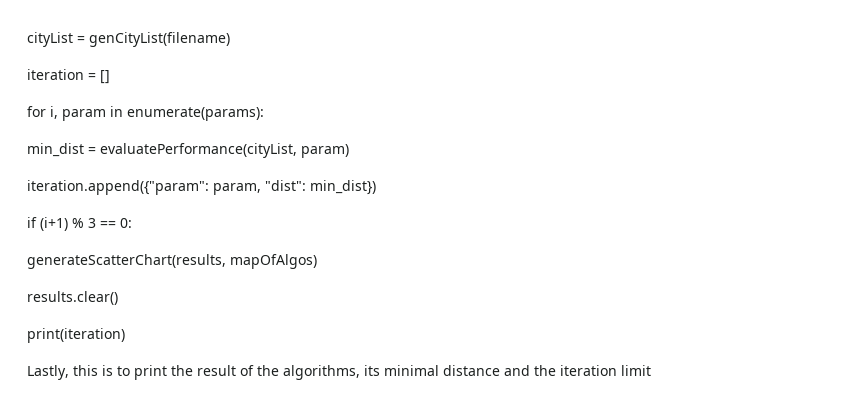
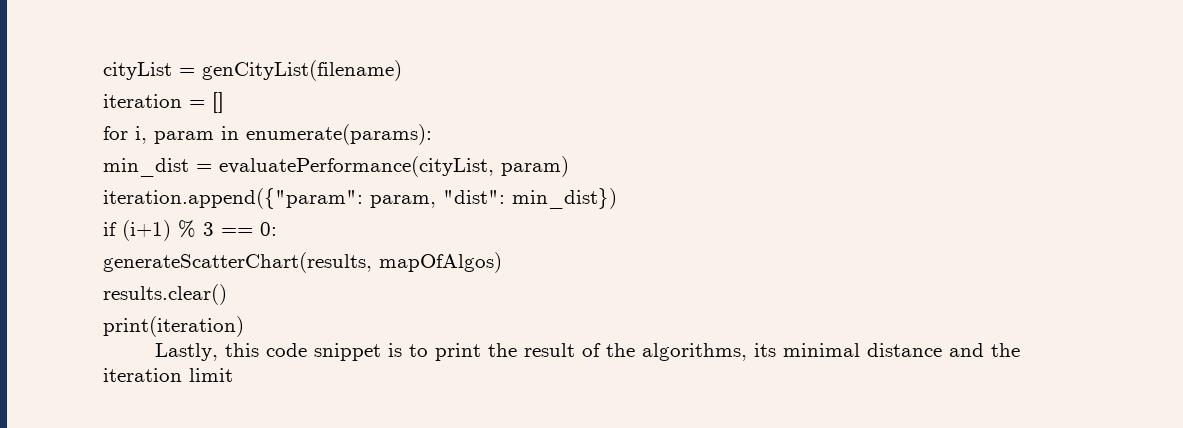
(98, 370) none -> [266,343,382,361] code snippet

